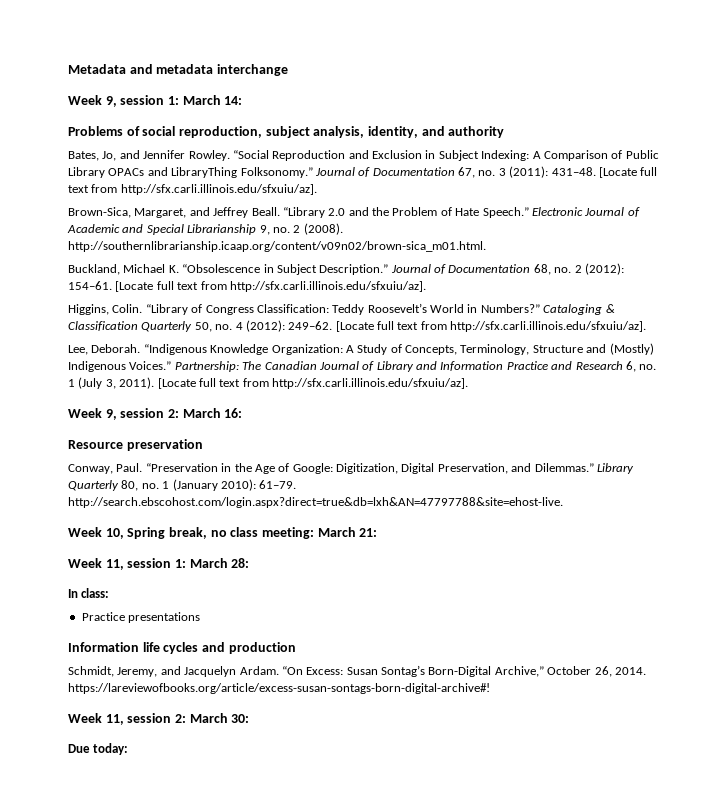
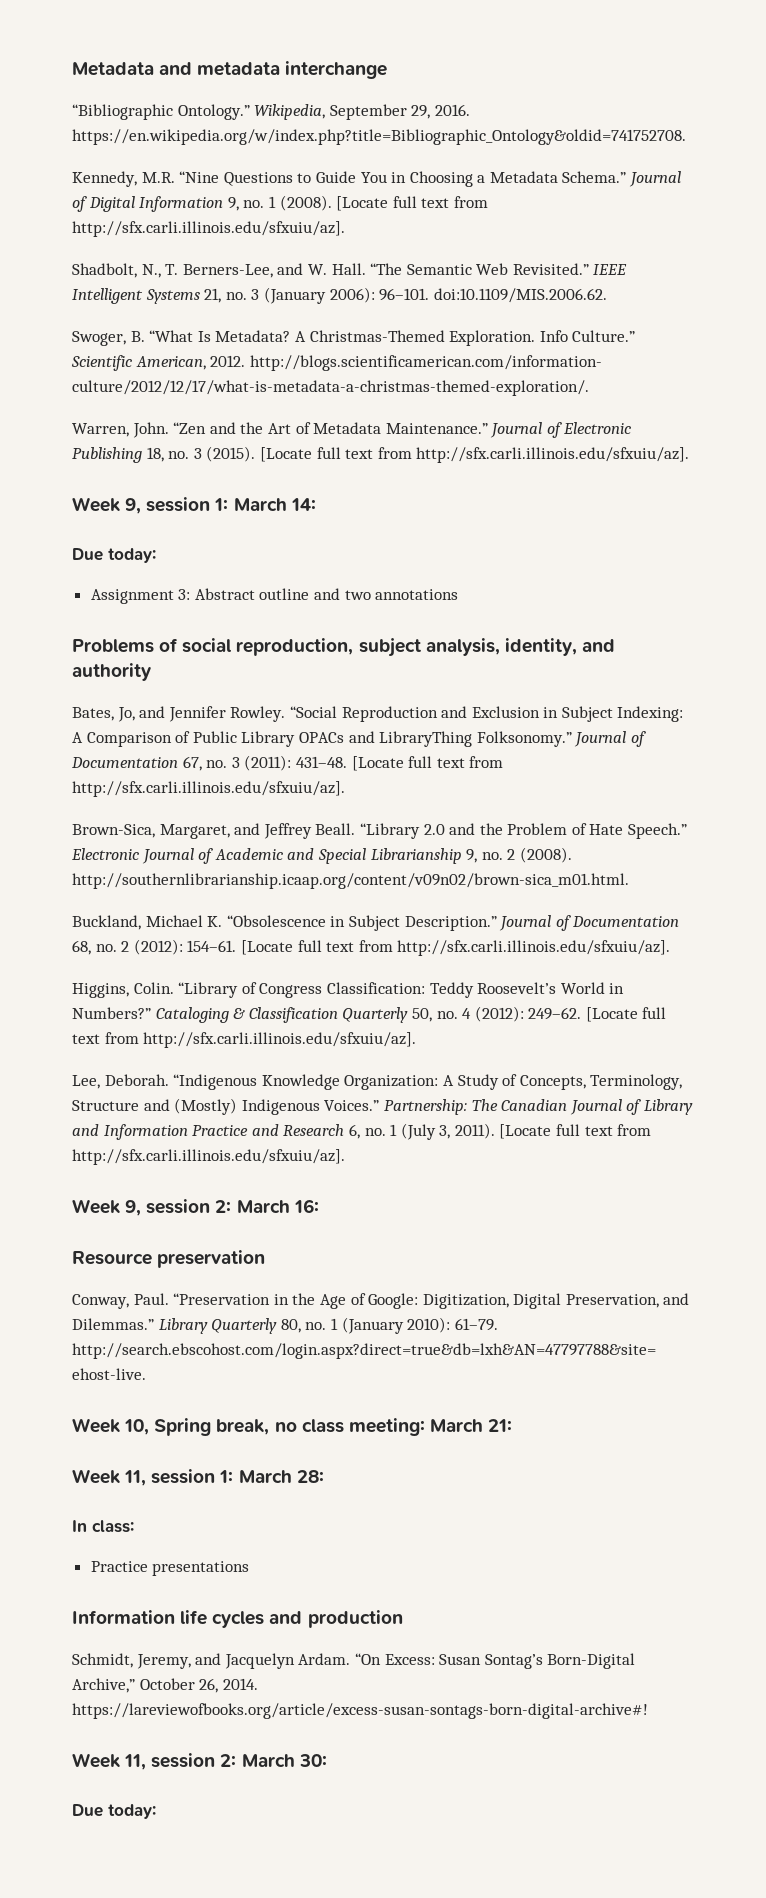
(288, 70) none -> [72,104,470,120] [72,129,686,145] [72,171,682,187] [72,195,488,212] [72,221,345,237] [72,263,628,278] [72,287,607,304] [72,330,636,346] [71,355,602,371] [72,380,589,396] [72,422,632,438] [72,446,690,463] // “Bibliographic Ontology.” Wikipedia, September 29, 2016. https://en.wikipedia.org/w/index.php?title=Bibliographic_Ontology&oldid=741752708. // Kennedy, M.R. “Nine Questions to Guide You in Choosing a Metadata Schema.” Journal of Digital Information 9, no. 1 (2008). [Locate full text from http://sfx.carli.illinois.edu/sfxuiu/az]. // Shadbolt, N., T. Berners-Lee, and W. Hall. “The Semantic Web Revisited.” IEEE Intelligent Systems 21, no. 3 (January 2006): 96–101. doi:10.1109/MIS.2006.62. // Swoger, B. “What Is Metadata? A Christmas-Themed Exploration. Info Culture.” Scientific American, 2012. http://blogs.scientificamerican.com/information- culture/2012/12/17/what-is-metadata-a-christmas-themed-exploration/. // Warren, John. “Zen and the Art of Metadata Maintenance.” Journal of Electronic Publishing 18, no. 3 (2015). [Locate full text from http://sfx.carli.illinois.edu/sfxuiu/az].
(243, 100) none -> [72,548,156,563] [90,588,459,604] // Due today: // Assignment 3: Abstract outline and two annotations

